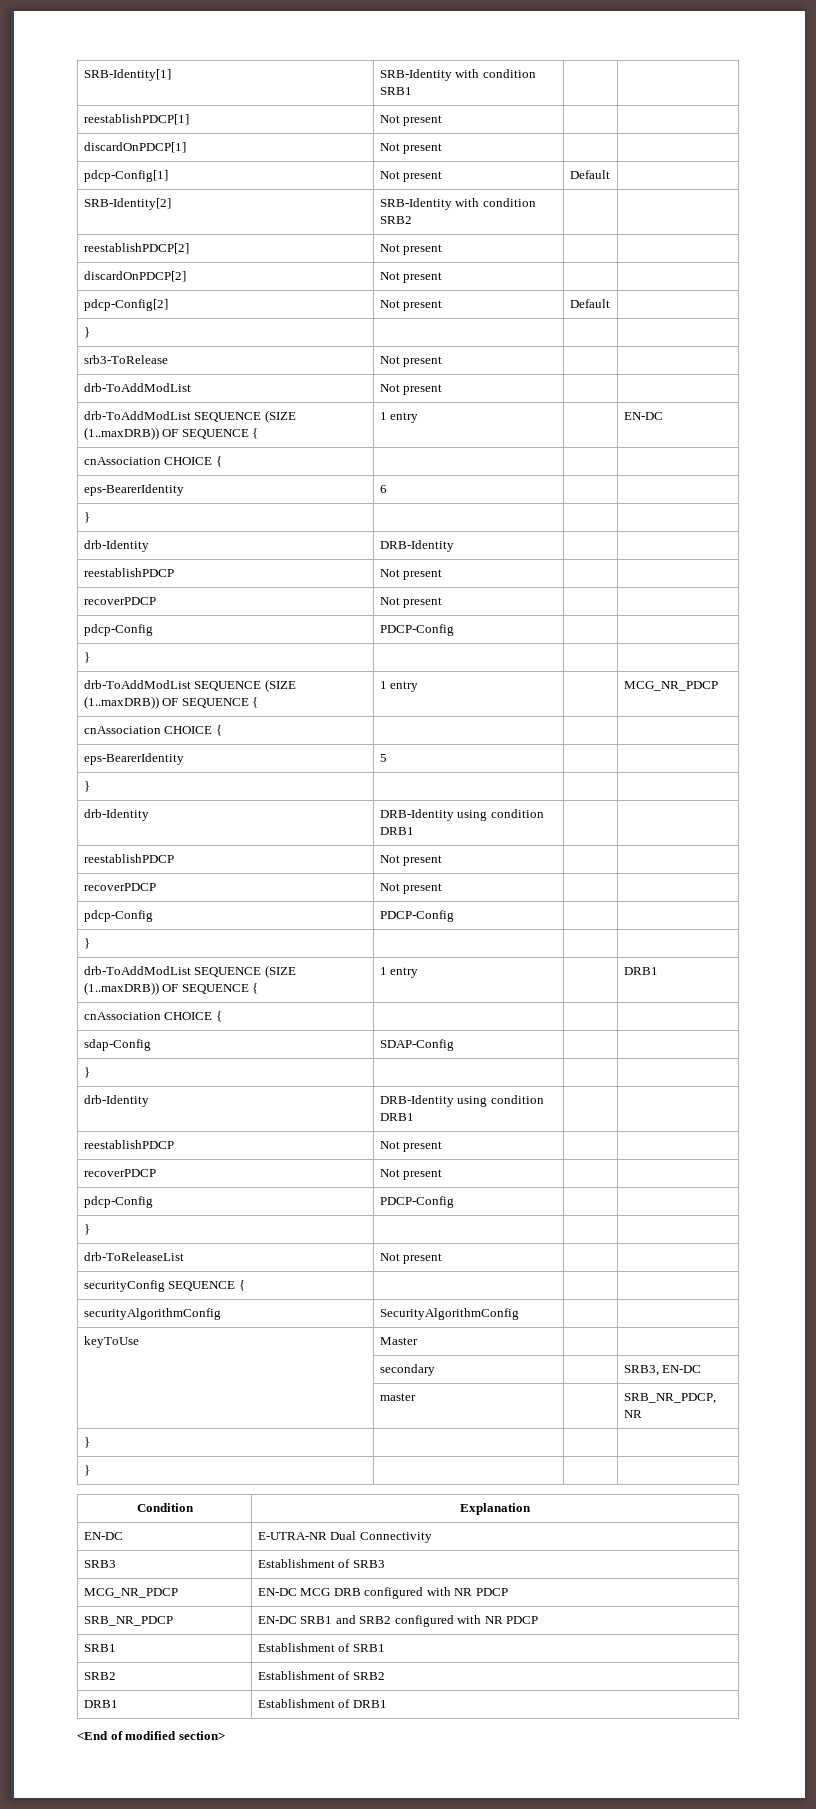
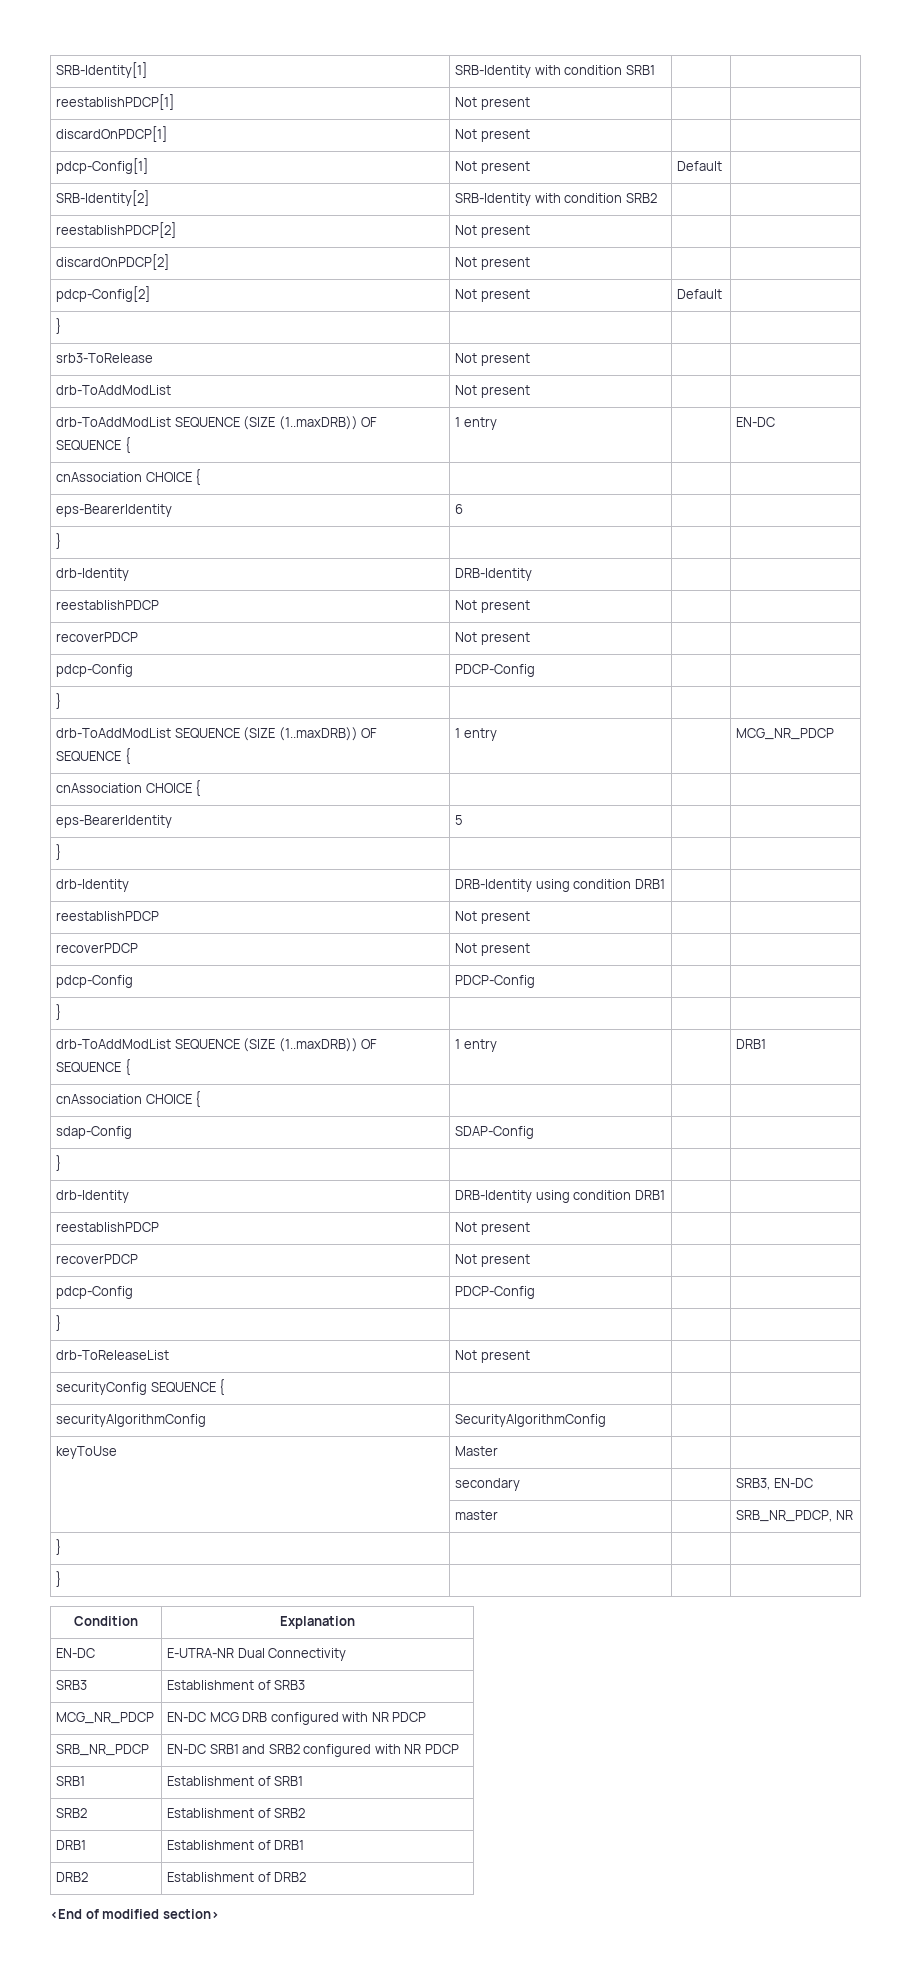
(387, 1704) none -> [56,1872,89,1882] [167,1872,307,1882] // DRB2 | Establishment of DRB2

